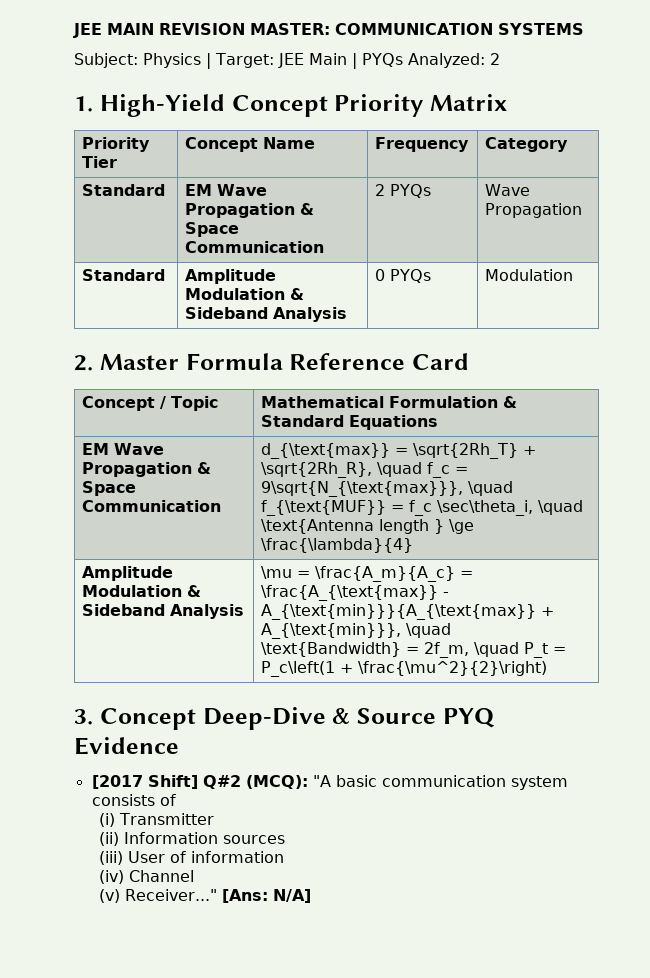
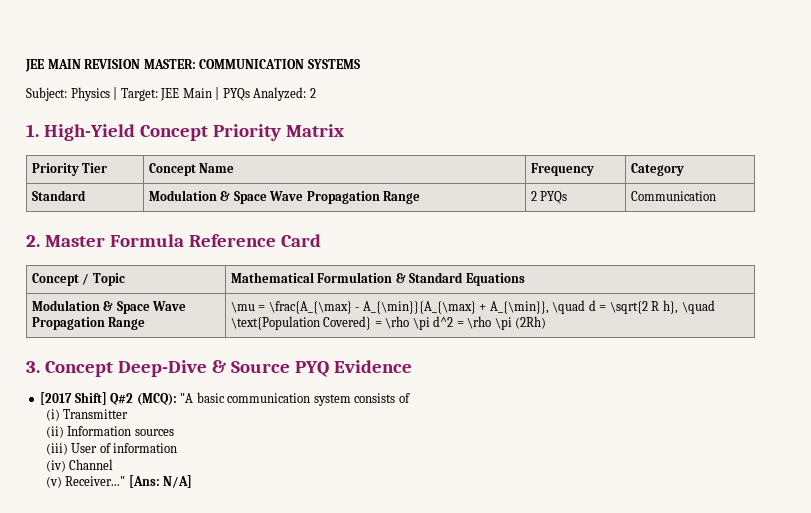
[185,184,268,196] [185,203,315,218] [185,222,240,237] [185,241,325,253] [375,184,432,198] [485,184,531,196] [485,203,583,218] [82,269,166,281] [185,269,277,284] [185,288,305,300] [185,307,348,322] [375,269,432,283] [485,269,574,281] EM Wave Propagation & Space Communication | 2 PYQs | Wave Propagation // Standard | Amplitude Modulation & Sideband Analysis | 0 PYQs | Modulation -> [148,190,421,204] [530,191,568,204] [630,191,716,201] Modulation & Space Wave Propagation Range | 2 PYQs | Communication
[82,443,165,455] [82,462,212,477] [82,481,137,496] [82,500,222,512] [261,443,537,459] [261,462,469,478] [261,481,514,497] [261,500,584,516] [261,519,475,534] [261,538,414,553] [82,566,174,581] [82,585,202,597] [82,604,245,619] [261,566,474,582] [261,585,450,601] [261,604,555,620] [261,623,452,639] [261,642,567,658] [261,661,548,677] EM Wave Propagation & Space Communication | d_{\text{max}} = \sqrt{2Rh_T} + \sqrt{2Rh_R}, \quad f_c = 9\sqrt{N_{\text{max}}}, \quad f_{\text{MUF}} = f_c \sec\theta_i, \quad \text{Antenna length } \ge \frac{\lambda}{4} // Amplitude Modulation & Sideband Analysis | \mu = \frac{A_m}{A_c} = \frac{A_{\text{max}} - A_{\text{min}}}{A_{\text{max}} + A_{\text{min}}}, \quad \text{Bandwidth} = 2f_m, \quad P_t = P_c\left(1 + \frac{\mu^2}{2}\right) -> [31,300,187,314] [31,317,146,330] [230,300,715,314] [230,316,547,330] Modulation & Space Wave Propagation Range | \mu = \frac{A_{\max} - A_{\min}}{A_{\max} + A_{\min}}, \quad d = \sqrt{2 R h}, \quad \text{Population Covered} = \rho \pi d^2 = \rho \pi (2Rh)

